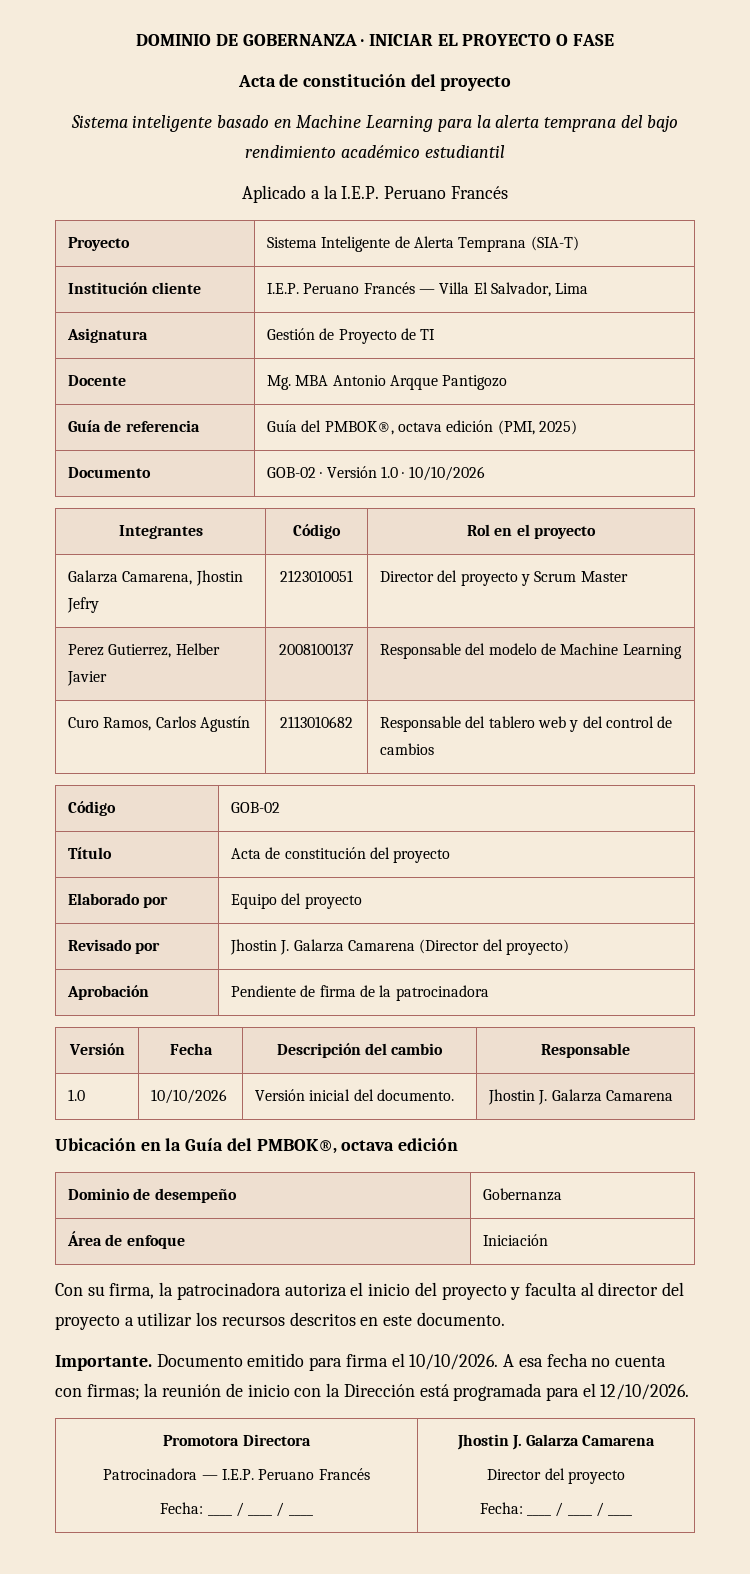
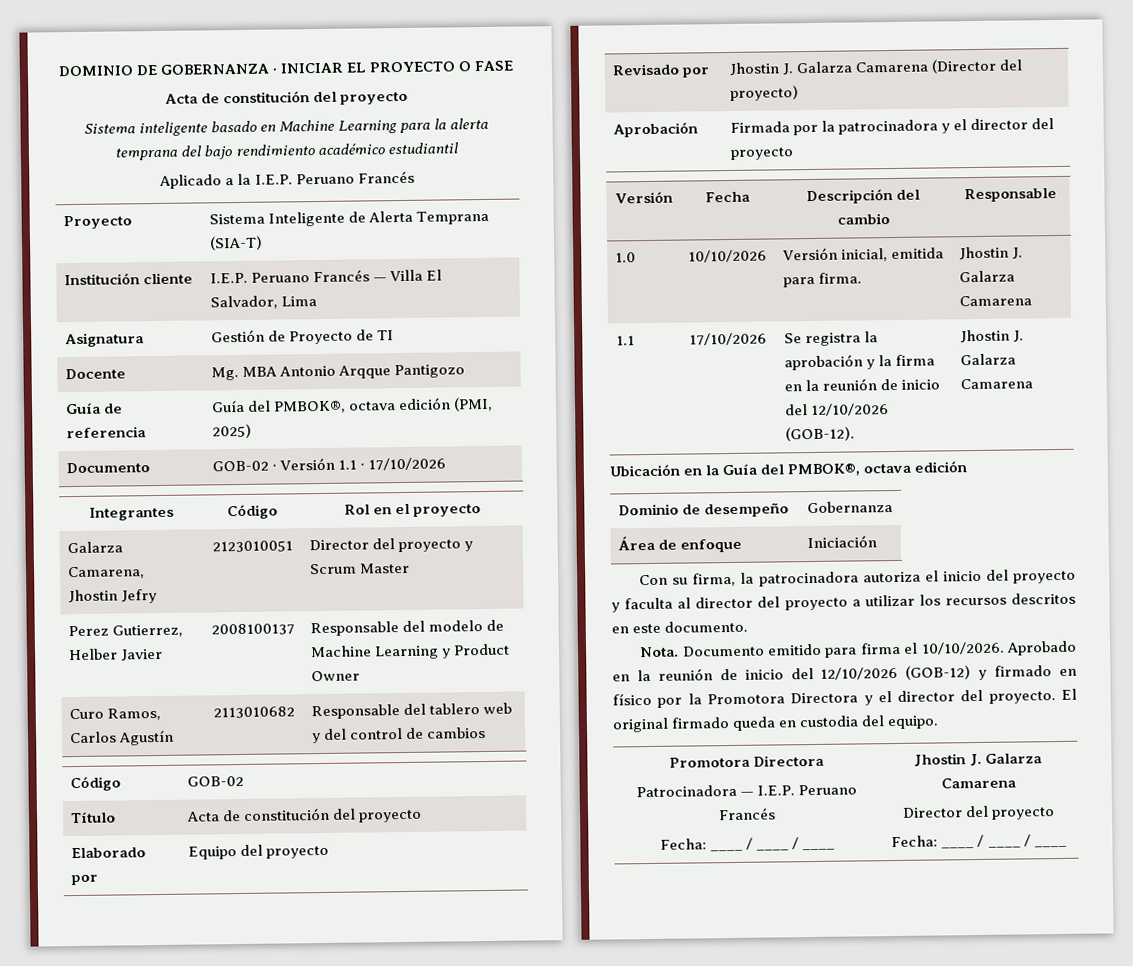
[380,466,485,481] 1.0 · 10/10/2026 -> [338,457,447,471] 1.1 · 17/10/2026
(682, 651) none -> [441,643,511,659] [310,670,360,682] y Product Owner
[231,985,489,1001] Pendiente de firma de la patrocinadora -> [729,118,1055,136] [729,147,794,160] Firmada por la patrocinadora y el director del proyecto
[309,1089,454,1101] inicial del documento. -> [840,247,944,262] [782,272,862,288] [958,246,1023,261] [958,270,1015,283] [958,295,1032,307] [615,335,635,346] [688,332,767,346] [783,331,878,347] [783,354,936,371] [783,378,941,392] [784,403,889,417] [784,426,855,442] inicial, emitida para firma. | Jhostin J. Galarza Camarena // 1.1 | 17/10/2026 | Se registra la aprobación y la firma en la reunión de inicio del 12/10/2026 (GOB-12).
[55,1355,152,1371] Importante. -> [640,646,680,658] Nota.
[503,1353,666,1367] [55,1383,690,1401] A esa fecha no cuenta con firmas; la reunión de inicio con la Dirección está programada para el 12/10/2026. -> [1006,640,1077,656] [612,665,1077,682] [612,688,1077,708] [612,715,940,733] Aprobado en la reunión de inicio del 12/10/2026 (GOB-12) y firmado en físico por la Promotora Directora y el director del proyecto. El original firmado queda en custodia del equipo.

